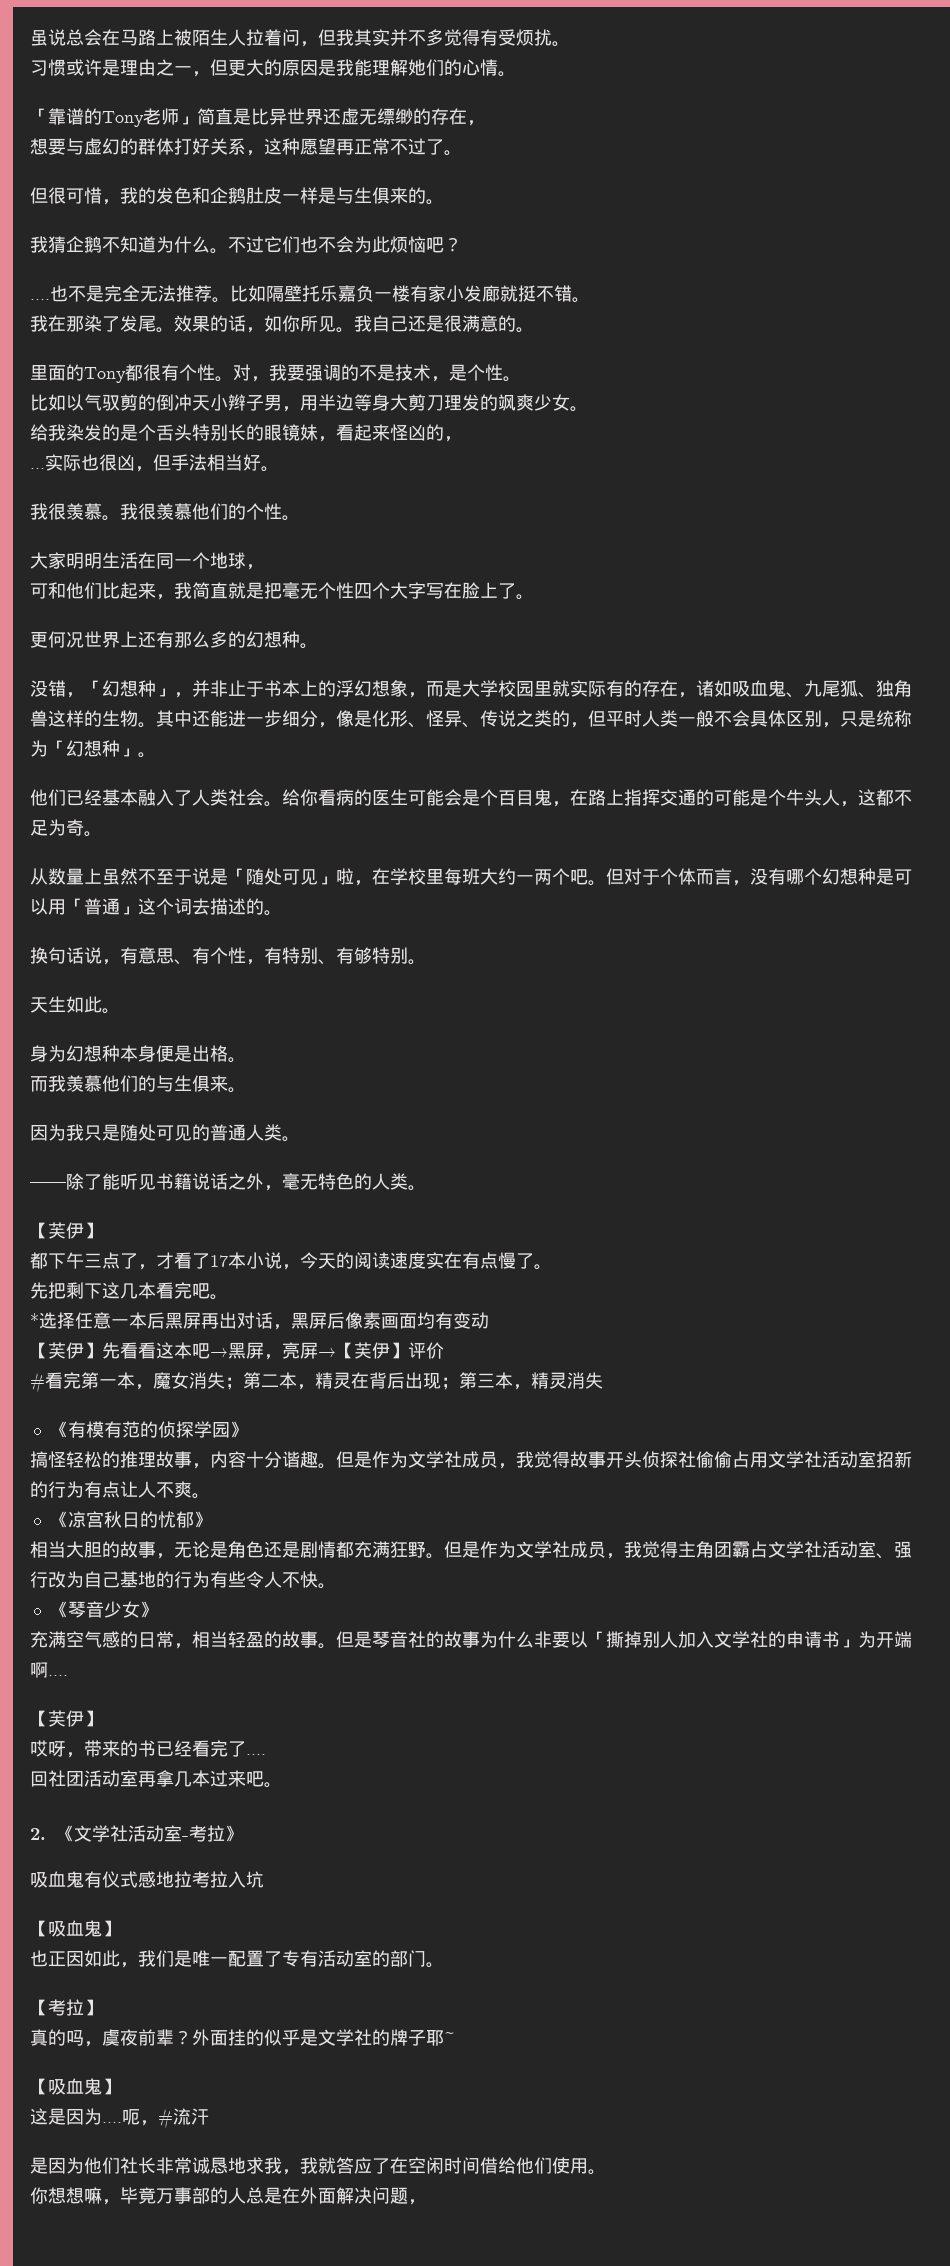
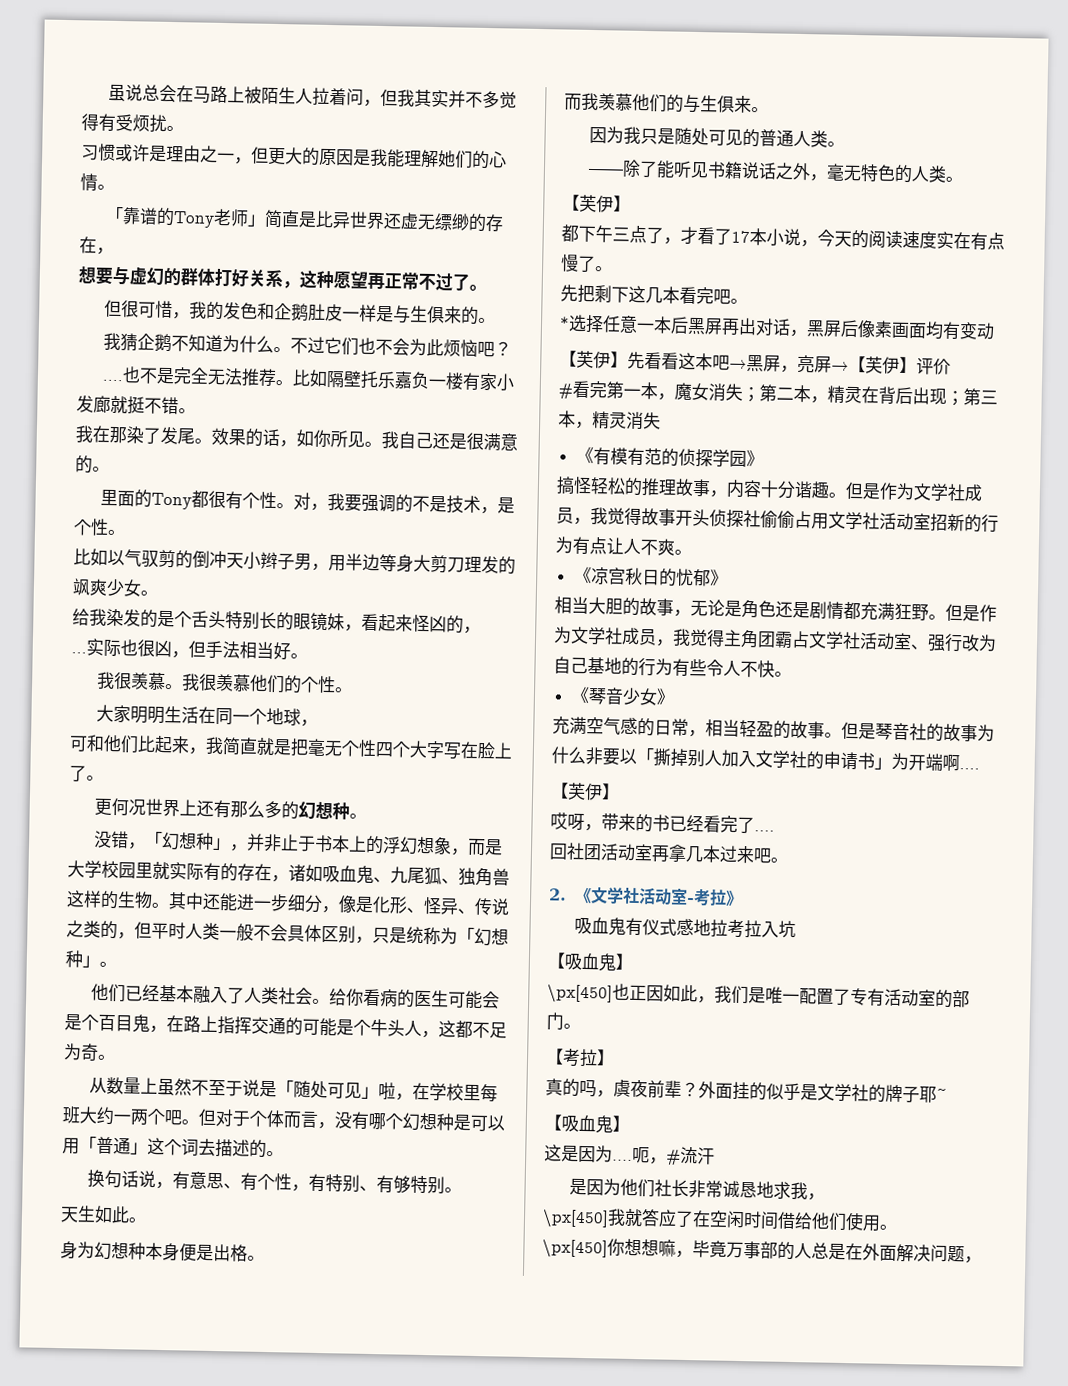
(120, 1928) none -> [547,984,613,1004] \px[450]
(300, 2172) none -> [542,1209,609,1229] // \px[450]
(606, 2172) none -> [542,1239,608,1259] \px[450]

